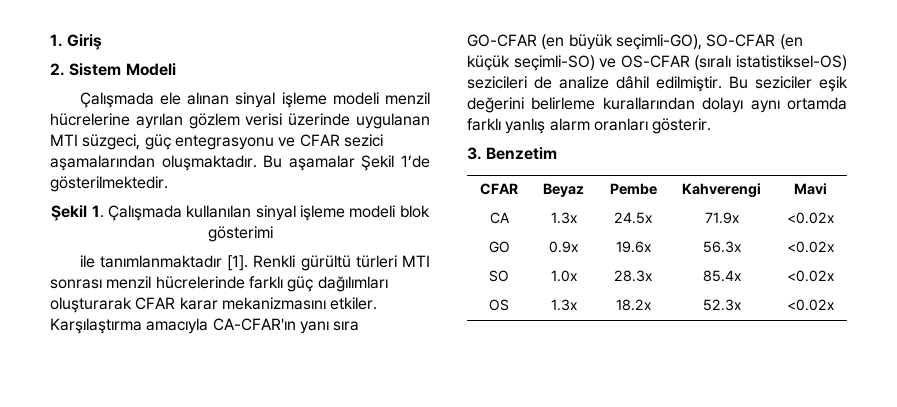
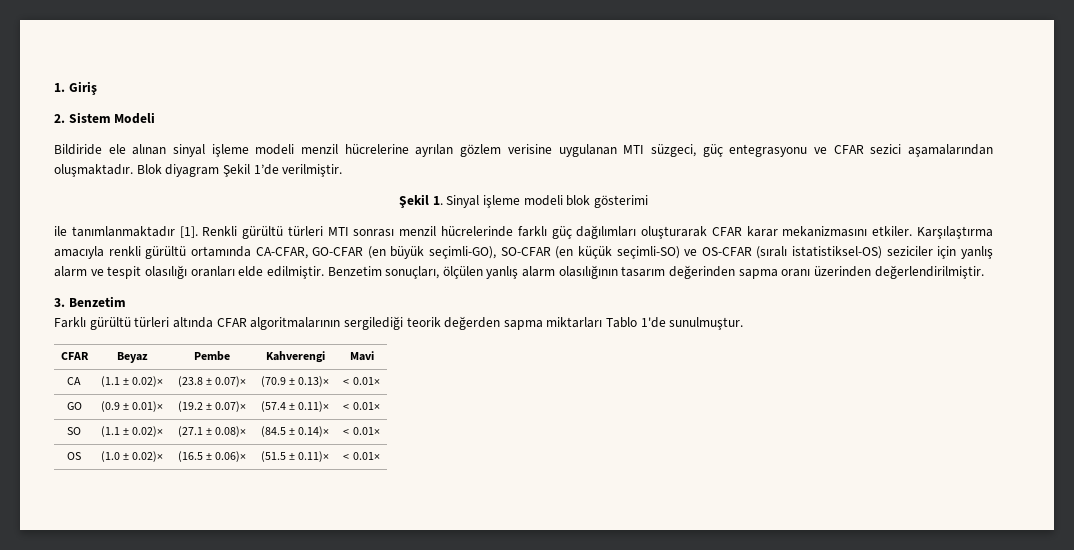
[79,92,154,108] Çalışmada -> [54,144,102,155] Bildiride
[245,113,351,126] verisi üzerinde -> [507,144,552,154] verisine
[263,155,355,171] Bu aşamalar -> [136,164,220,177] Blok diyagram
[50,176,168,192] gösterilmektedir. -> [282,164,343,177] verilmiştir.
[108,205,296,221] Çalışmada kullanılan sinyal -> [446,195,480,208] Sinyal
[212,318,360,334] CA-CFAR'ın yanı sıra -> [108,246,308,259] renkli gürültü ortamında CA-CFAR,
[467,76,848,92] [467,97,848,113] [467,118,712,134] [467,147,558,160] sezicileri de analize dâhil edilmiştir. Bu seziciler eşik değerini belirleme kurallarından dolayı aynı ortamda farklı yanlış alarm oranları gösterir. // 3. Benzetim -> [886,246,994,259] [54,265,984,279] [54,296,126,307] [54,316,744,330] seziciler için yanlış alarm ve tespit olasılığı oranları elde edilmiştir. Benzetim sonuçları, ölçülen yanlış alarm olasılığının tasarım değerinden sapma oranı üzerinden değerlendirilmiştir. // 3. Benzetim // Farklı gürültü türleri altında CFAR algoritmalarının sergilediği teorik değerden sapma miktarları Tablo 1'de sunulmuştur.
[550,212,577,224] [614,212,652,224] [704,212,739,224] [786,212,834,224] [488,241,510,253] [549,241,578,253] [615,241,651,253] [702,241,741,253] [786,241,834,253] [489,270,509,282] [550,270,577,282] [614,270,652,282] [702,270,741,282] [786,270,834,282] [489,299,509,311] [550,299,577,311] [615,299,651,311] [702,299,741,311] [786,299,834,311] 1.3x | 24.5x | 71.9x | <0.02x // GO | 0.9x | 19.6x | 56.3x | <0.02x // SO | 1.0x | 28.3x | 85.4x | <0.02x // OS | 1.3x | 18.2x | 52.3x | <0.02x -> [100,376,164,387] [177,376,247,387] [260,376,330,387] [343,377,380,385] [66,402,82,410] [100,401,164,412] [177,401,247,412] [260,401,330,412] [343,402,380,410] [67,427,81,435] [100,426,164,437] [177,426,247,437] [260,426,330,437] [343,427,380,435] [67,452,81,460] [100,451,164,462] [177,451,247,462] [260,451,330,462] [343,452,380,460] (1.1 ± 0.02)× | (23.8 ± 0.07)× | (70.9 ± 0.13)× | < 0.01× // GO | (0.9 ± 0.01)× | (19.2 ± 0.07)× | (57.4 ± 0.11)× | < 0.01× // SO | (1.1 ± 0.02)× | (27.1 ± 0.08)× | (84.5 ± 0.14)× | < 0.01× // OS | (1.0 ± 0.02)× | (16.5 ± 0.06)× | (51.5 ± 0.11)× | < 0.01×

